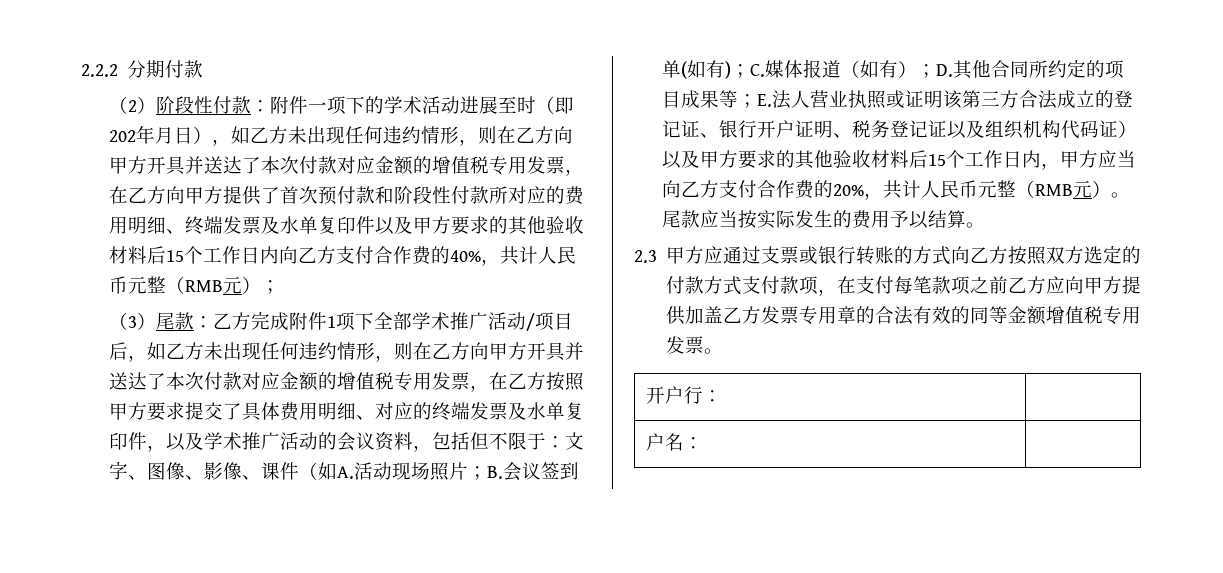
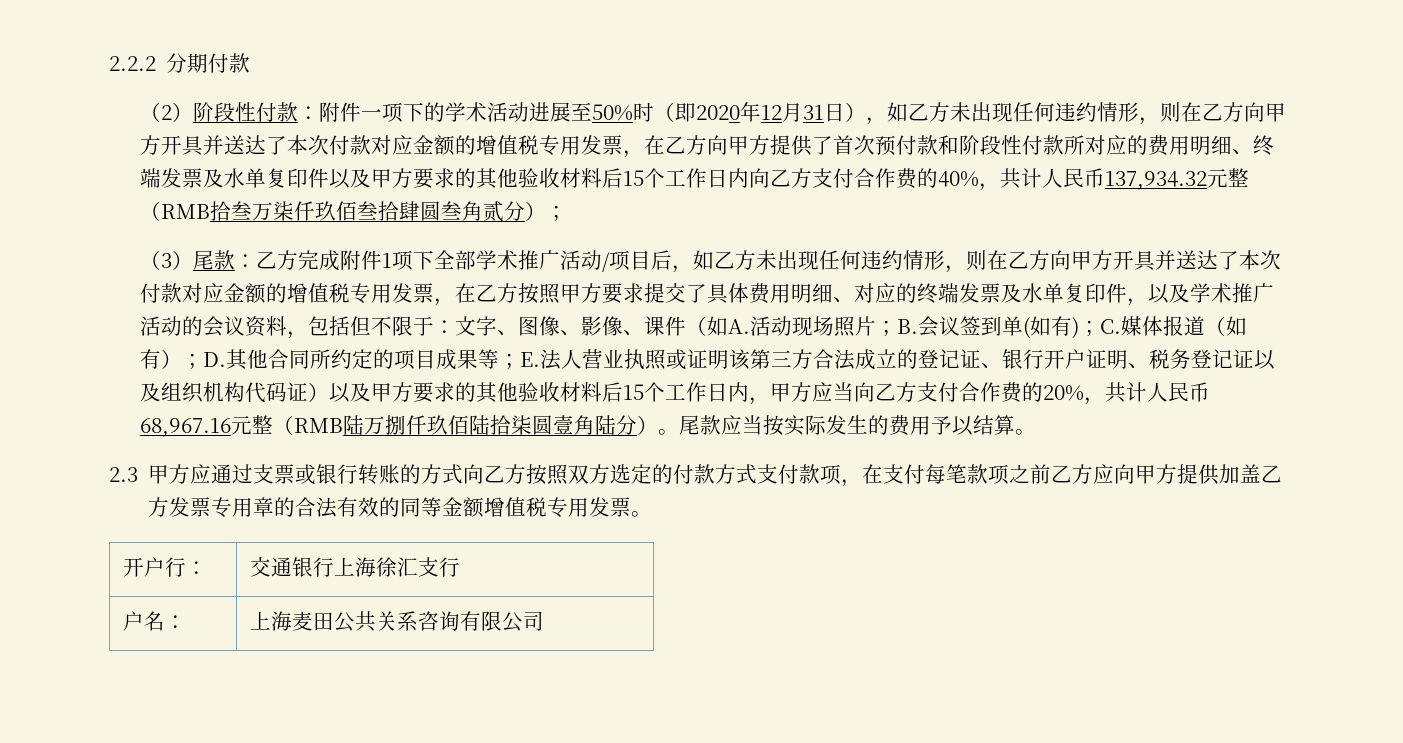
[517,96,575,114] [109,125,175,144] 时（即202年月 -> [592,102,825,122] 50%时（即2020年12月31
[128,276,243,294] 元整（RMB元 -> [1105,168,1250,190] [140,201,526,222] 137,934.32元整（RMB拾叁万柒仟玖佰叁拾肆圆叁角贰分
[978,180,1093,198] 元整（RMB元 -> [140,415,638,437] 68,967.16元整（RMB陆万捌仟玖佰陆拾柒圆壹角陆分
[646,433,704,451] // 户名： | -> [250,557,461,577] [123,611,187,631] [250,611,545,632] 交通银行上海徐汇支行 // 户名： | 上海麦田公共关系咨询有限公司

